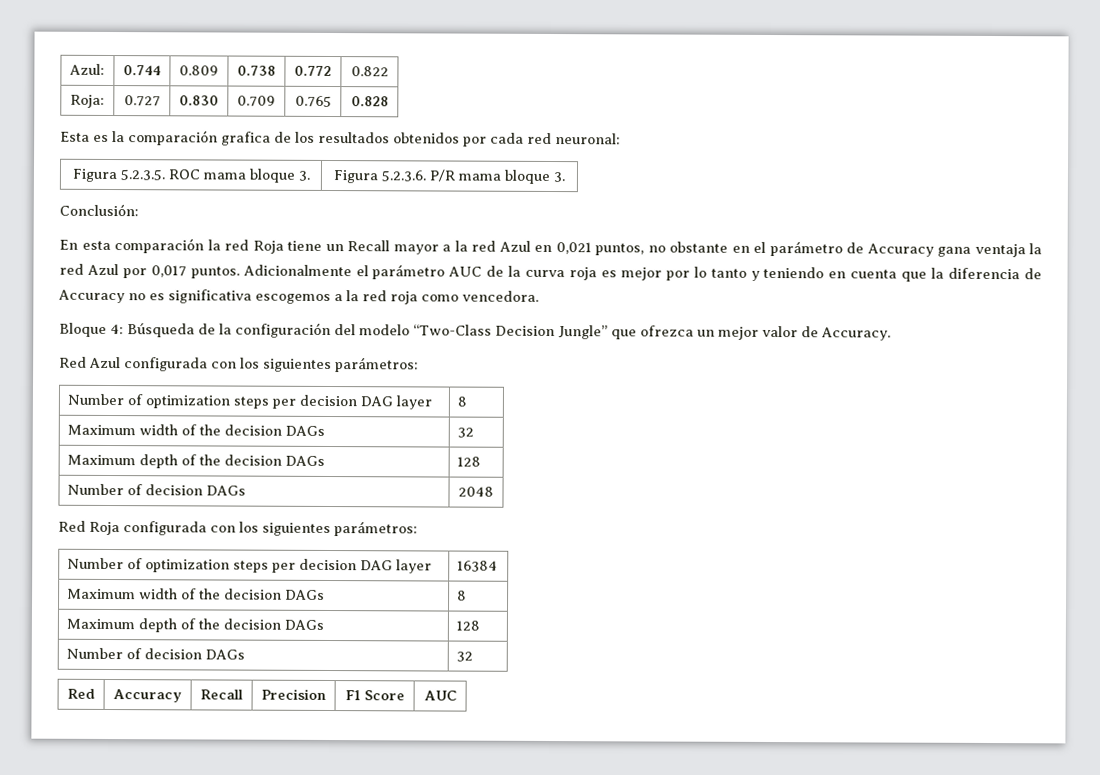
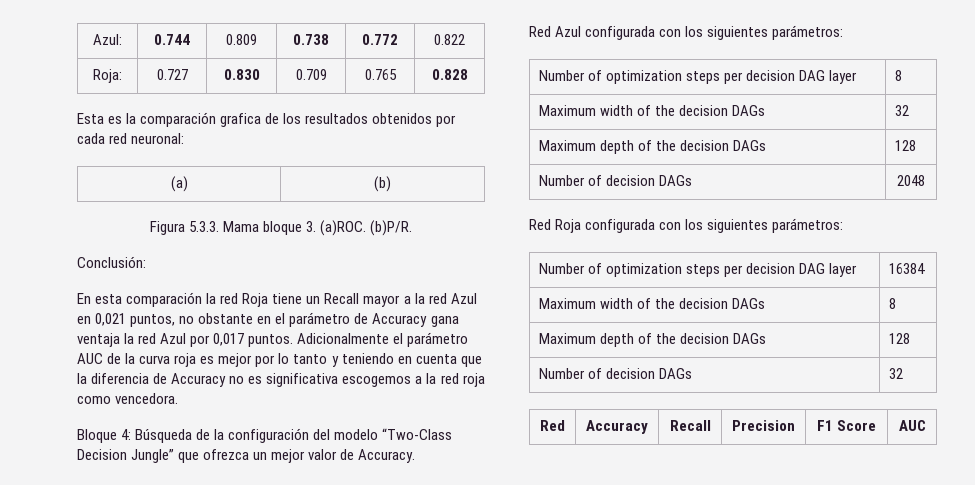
[71,168,310,183] [333,169,565,184] Figura 5.2.3.5. ROC mama bloque 3. | Figura 5.2.3.6. P/R mama bloque 3. -> [170,176,188,192] [374,176,391,192] [149,220,413,236] (a) | (b) // Figura 5.3.3. Mama bloque 3. (a)ROC. (b)P/R.

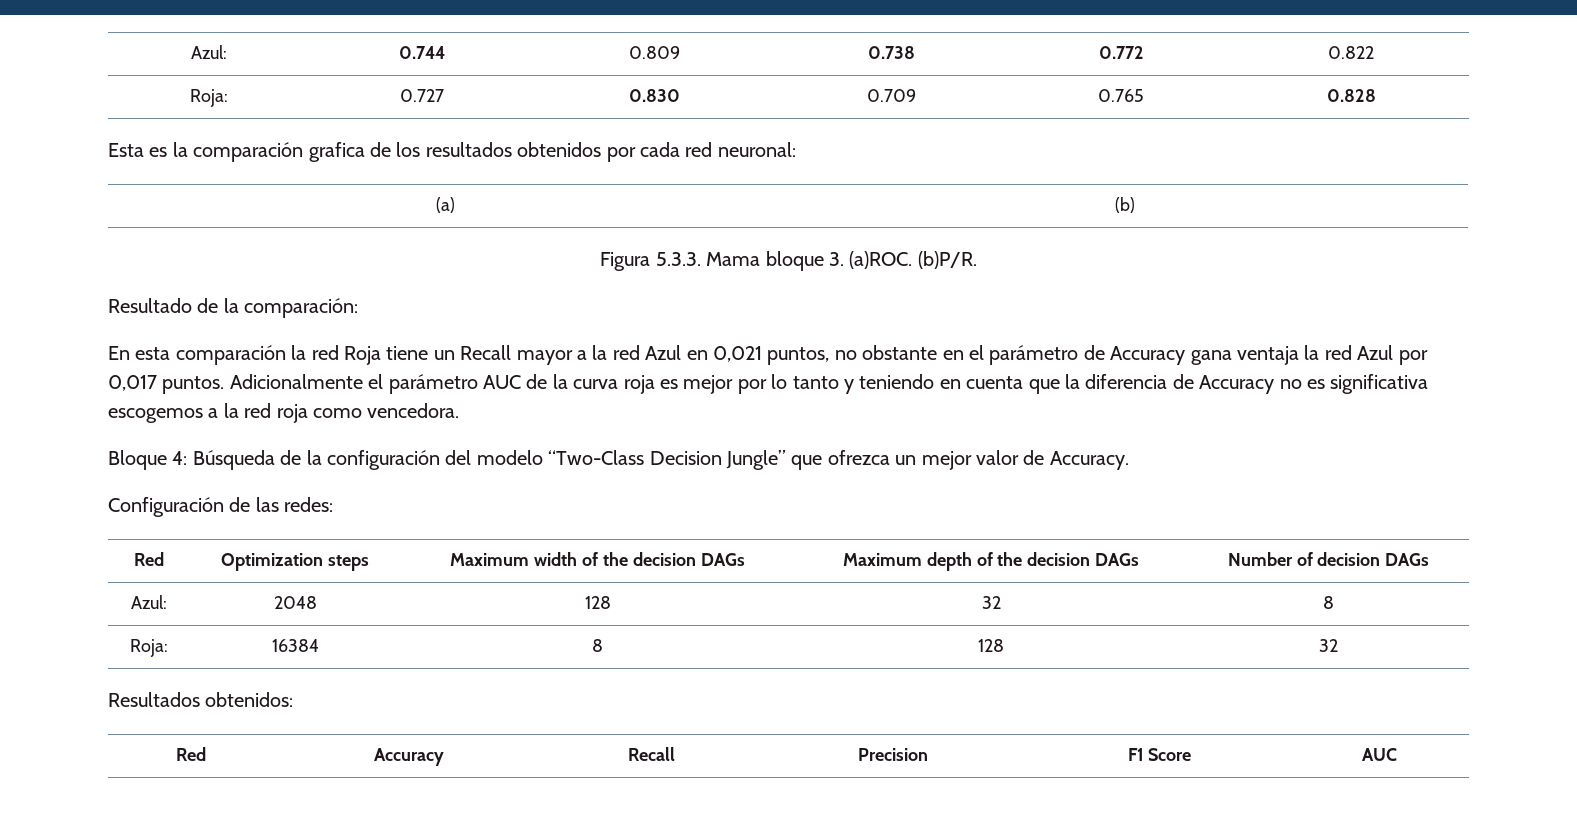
[77,256,146,268] Conclusión: -> [108,298,359,318] Resultado de la comparación:
[529,25,844,40] [538,70,858,84] [894,70,902,81] [538,105,766,116] [894,105,909,116] [538,140,767,154] [894,140,916,151] [538,175,693,186] Red Azul configurada con los siguientes parámetros: // Number of optimization steps per decision DAG layer | 8 // Maximum width of the decision DAGs | 32 // Maximum depth of the decision DAGs | 128 // Number of decision DAGs -> [108,497,334,517] [133,552,164,566] [221,553,369,571] [450,552,745,566] [842,552,1140,571] [1227,552,1430,566] [130,595,167,609] Configuración de las redes: // Red | Optimization steps | Maximum width of the decision DAGs | Maximum depth of the decision DAGs | Number of decision DAGs // Azul:
[529,218,844,233] [538,263,858,277] [888,263,925,274] [538,298,766,309] [888,298,896,309] [538,333,767,347] [888,333,910,344] [538,368,693,379] [888,368,903,379] // Red Roja configurada con los siguientes parámetros: // Number of optimization steps per decision DAG layer | 16384 // Maximum width of the decision DAGs | 8 // Maximum depth of the decision DAGs | 128 // Number of decision DAGs | 32 -> [584,596,611,609] [981,596,1001,609] [1323,596,1334,609] [129,639,168,657] [271,639,319,652] [592,639,603,652] [978,639,1004,652] [1319,639,1338,652] [108,692,294,707] | 128 | 32 | 8 // Roja: | 16384 | 8 | 128 | 32 // Resultados obtenidos:

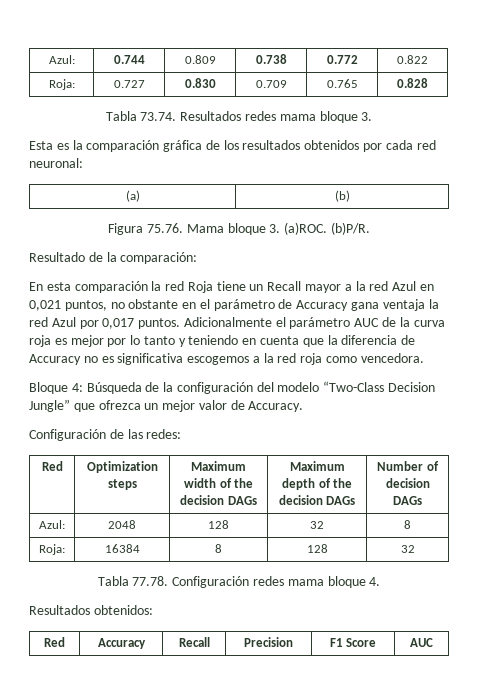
(1376, 95) none -> [105,111,373,123] // Tabla 73.74. Resultados redes mama bloque 3.
[308,142,365,162] grafica -> [163,140,203,152] gráfica
[655,252,701,266] 5.3.3. -> [146,223,183,233] 75.76.
(1338, 645) none -> [97,576,381,588] // Tabla 77.78. Configuración redes mama bloque 4.

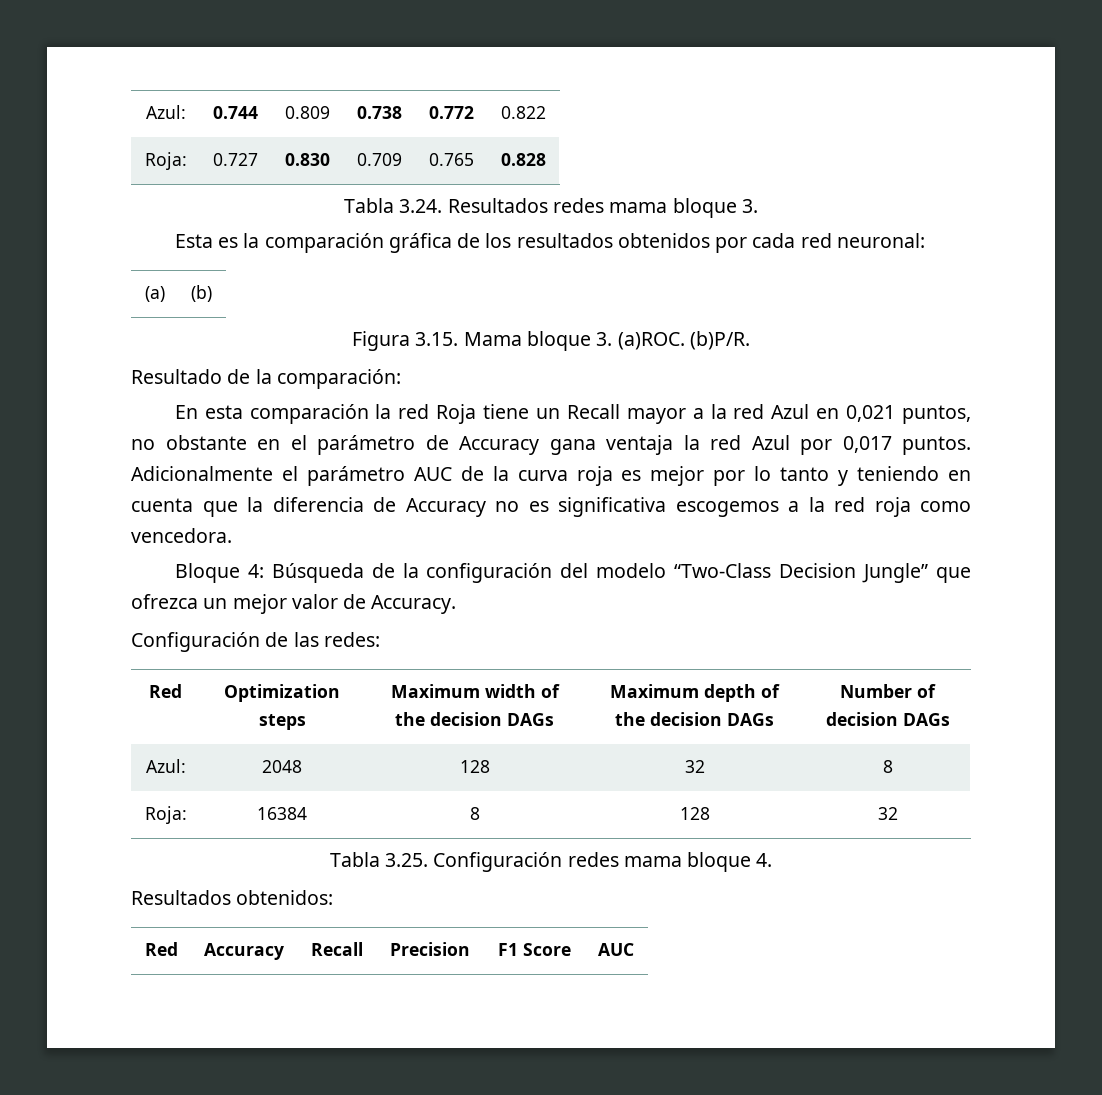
[140,112,177,121] 73.74. -> [399,199,443,213] 3.24.
[146,223,183,233] 75.76. -> [415,332,459,346] 3.15.
[132,576,169,586] 77.78. -> [384,853,428,867] 3.25.

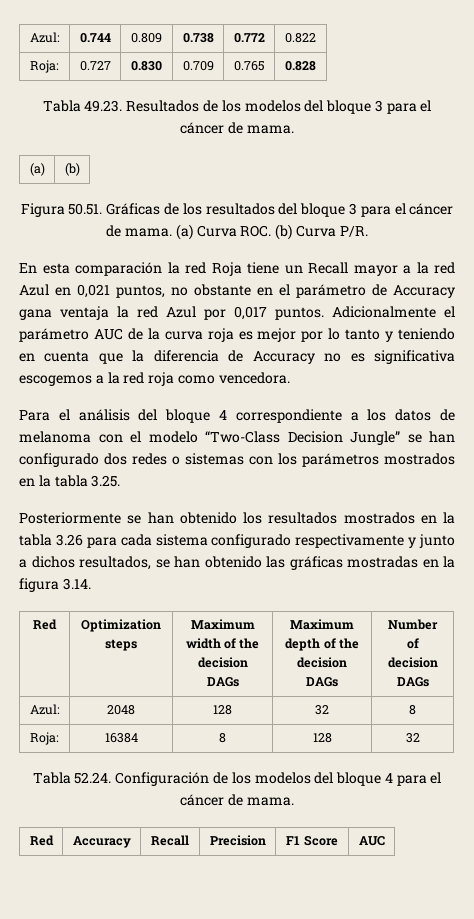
[399,198,758,218] [174,233,926,253] [144,286,165,302] [191,285,212,302] [352,331,750,351] [131,369,401,389] 3.24. Resultados redes mama bloque 3. // Esta es la comparación gráfica de los resultados obtenidos por cada red neuronal: // (a) | (b) // Figura 3.15. Mama bloque 3. (a)ROC. (b)P/R. // Resultado de la comparación: -> [84,100,432,114] [180,122,294,134] [29,163,45,176] [64,163,80,176] [20,203,454,217] [106,224,368,240] 49.23. Resultados de los modelos del bloque 3 para el cáncer de mama. // (a) | (b) // Figura 50.51. Gráficas de los resultados del bloque 3 para el cáncer de mama. (a) Curva ROC. (b) Curva P/R.
[174,563,971,583] [131,594,457,614] [131,632,380,652] Bloque 4: Búsqueda de la configuración del modelo “Two-Class Decision Jungle” que ofrezca un mejor valor de Accuracy. // Configuración de las redes: -> [19,409,456,423] [19,431,455,445] [19,453,455,467] [19,475,121,487] [19,512,455,524] [19,534,455,548] [19,556,455,570] [19,578,91,592] Para el análisis del bloque 4 correspondiente a los datos de melanoma con el modelo “Two-Class Decision Jungle” se han configurado dos redes o sistemas con los parámetros mostrados en la tabla 3.25. // Posteriormente se han obtenido los resultados mostrados en la tabla 3.26 para cada sistema configurado respectivamente y junto a dichos resultados, se han obtenido las gráficas mostradas en la figura 3.14.
[384,852,773,872] [131,890,334,905] 3.25. Configuración redes mama bloque 4. // Resultados obtenidos: -> [74,772,442,786] [180,794,294,806] 52.24. Configuración de los modelos del bloque 4 para el cáncer de mama.

